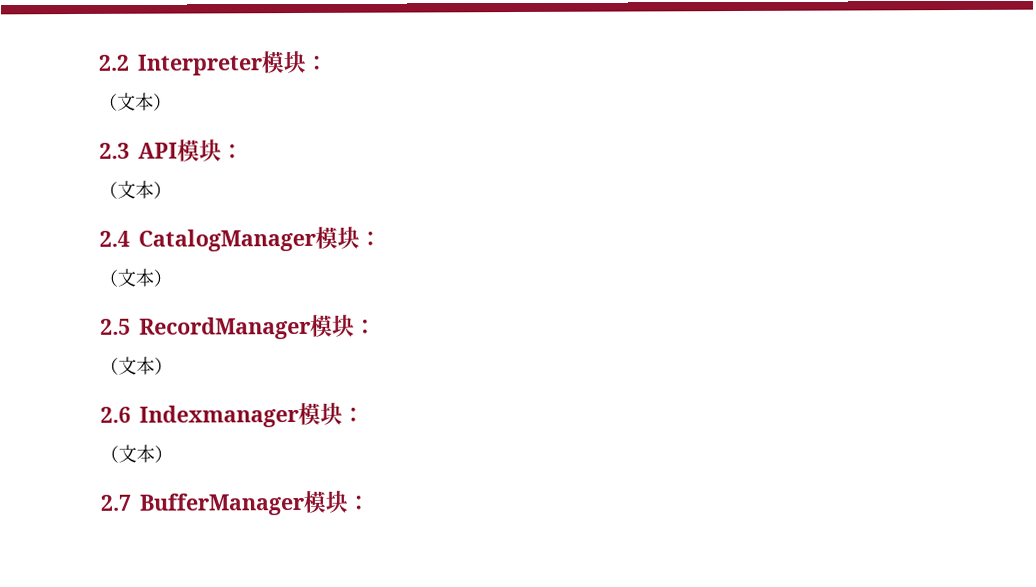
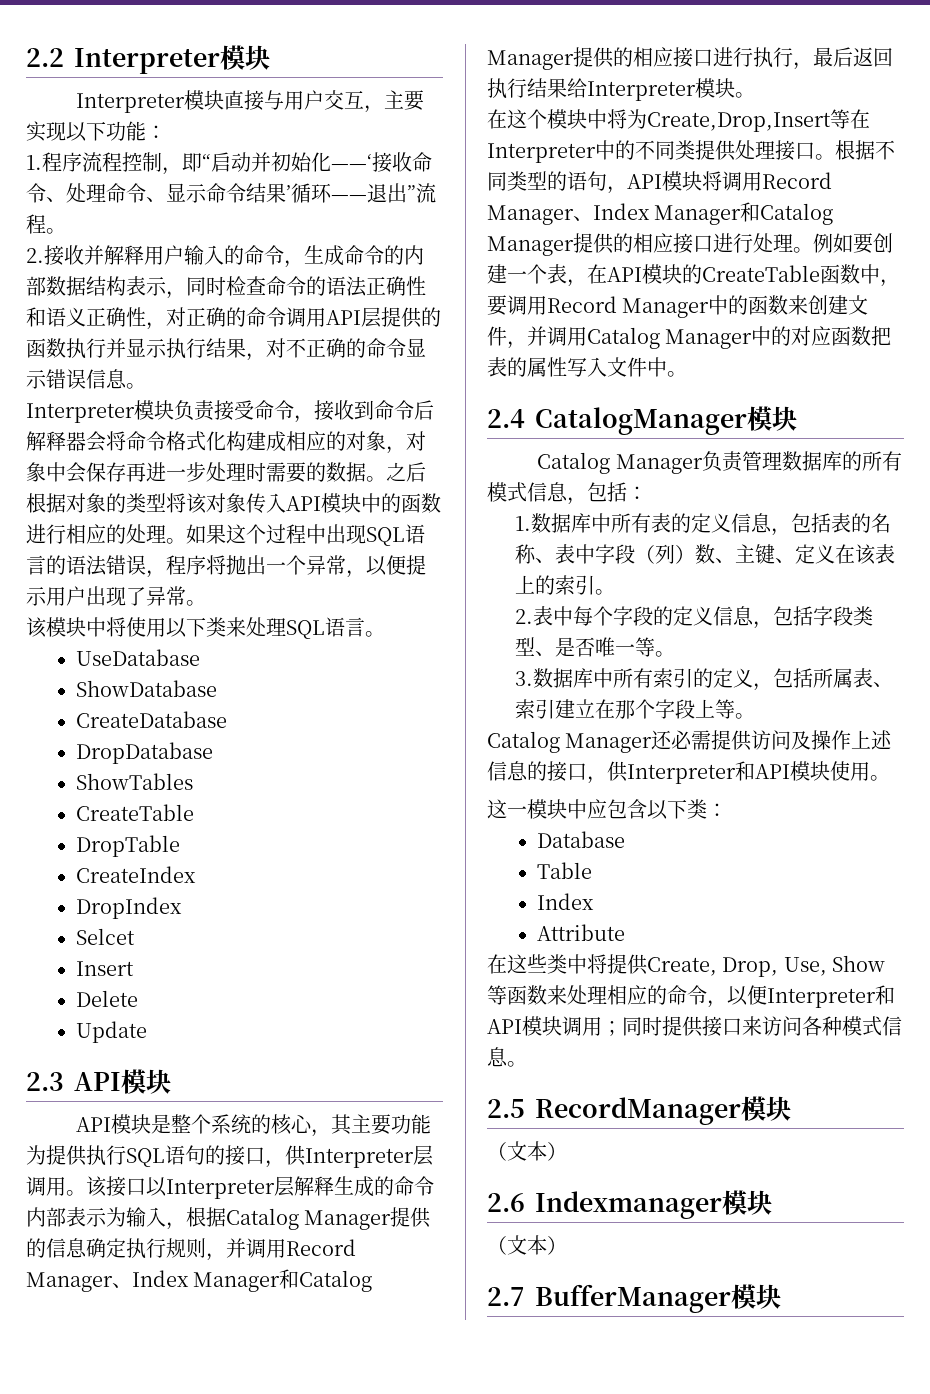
[305,55,328,70] [99,92,172,111] [99,139,244,162] [99,180,172,199] [99,226,382,252] [99,268,172,287] ： // （文本） // 2.3 API模块： // （文本） // 2.4 CatalogManager模块： // （文本） -> [76,90,425,113] [26,121,166,142] [26,152,432,175] [26,183,436,203] [26,214,66,234] [26,245,424,268] [26,276,426,299] [26,307,441,330] [26,338,426,361] [26,369,146,389] [26,400,434,423] [26,431,426,454] [26,462,426,483] [26,493,441,514] [26,524,425,546] [26,555,426,578] [26,586,206,606] [26,617,385,639] [75,649,200,666] [75,680,217,697] [75,711,227,728] [75,742,213,764] [75,773,193,790] [75,804,194,821] [75,835,180,857] [75,866,196,883] [75,897,182,919] [75,928,135,945] [75,961,134,976] [75,990,138,1007] [75,1021,147,1043] [26,1069,171,1094] [76,1114,432,1137] [26,1145,433,1168] [26,1176,434,1199] [26,1207,432,1230] [26,1238,356,1261] [26,1269,373,1292] [487,47,893,70] [487,78,755,101] [487,109,870,132] [487,140,895,163] [487,171,832,194] [487,202,834,225] [487,233,893,256] [487,264,900,287] [487,295,869,318] [487,326,892,349] [487,357,687,377] [487,406,797,435] [537,451,902,474] [487,482,647,505] [514,513,891,536] [514,544,895,565] [514,575,615,595] [514,606,873,629] [514,637,675,657] [514,668,893,691] [514,699,755,719] [487,730,893,753] [487,761,890,784] [487,799,727,820] [536,831,625,848] [536,862,592,879] [536,893,594,910] [536,924,625,941] [487,954,886,977] [487,985,895,1008] [487,1016,902,1037] [487,1047,527,1067] // Interpreter模块直接与用户交互，主要实现以下功能： // 1.程序流程控制，即“启动并初始化——‘接收命令、处理命令、显示命令结果’循环——退出”流程。 // 2.接收并解释用户输入的命令，生成命令的内部数据结构表示，同时检查命令的语法正确性和语义正确性，对正确的命令调用API层提供的函数执行并显示执行结果，对不正确的命令显示错误信息。 // Interpreter模块负责接受命令，接收到命令后解释器会将命令格式化构建成相应的对象，对象中会保存再进一步处理时需要的数据。之后根据对象的类型将该对象传入API模块中的函数进行相应的处理。如果这个过程中出现SQL语言的语法错误，程序将抛出一个异常，以便提示用户出现了异常。 // 该模块中将使用以下类来处理SQL语言。 // UseDatabase // ShowDatabase // CreateDatabase // DropDatabase // ShowTables // CreateTable // DropTable // CreateIndex // DropIndex // Selcet // Insert // Delete // Update // 2.3 API模块 // API模块是整个系统的核心，其主要功能为提供执行SQL语句的接口，供Interpreter层调用。该接口以Interpreter层解释生成的命令内部表示为输入，根据Catalog Manager提供的信息确定执行规则，并调用Record Manager、Index Manager和Catalog Manager提供的相应接口进行执行，最后返回执行结果给Interpreter模块。 // 在这个模块中将为Create,Drop,Insert等在Interpreter中的不同类提供处理接口。根据不同类型的语句，API模块将调用Record Manager、Index Manager和Catalog Manager提供的相应接口进行处理。例如要创建一个表，在API模块的CreateTable函数中，要调用Record Manager中的函数来创建文件，并调用Catalog Manager中的对应函数把表的属性写入文件中。 // 2.4 CatalogManager模块 // Catalog Manager负责管理数据库的所有模式信息，包括： // 1.数据库中所有表的定义信息，包括表的名称、表中字段（列）数、主键、定义在该表上的索引。 // 2.表中每个字段的定义信息，包括字段类型、是否唯一等。 // 3.数据库中所有索引的定义，包括所属表、索引建立在那个字段上等。 // Catalog Manager还必需提供访问及操作上述信息的接口，供Interpreter和API模块使用。 // 这一模块中应包含以下类： // Database // Table // Index // Attribute // 在这些类中将提供Create, Drop, Use, Show等函数来处理相应的命令，以便Interpreter和API模块调用；同时提供接口来访问各种模式信息。
[354,319,377,334] ： -> (791, 1108) none
[342,407,365,422] ： -> (772, 1202) none
[347,495,370,510] ： -> (781, 1296) none

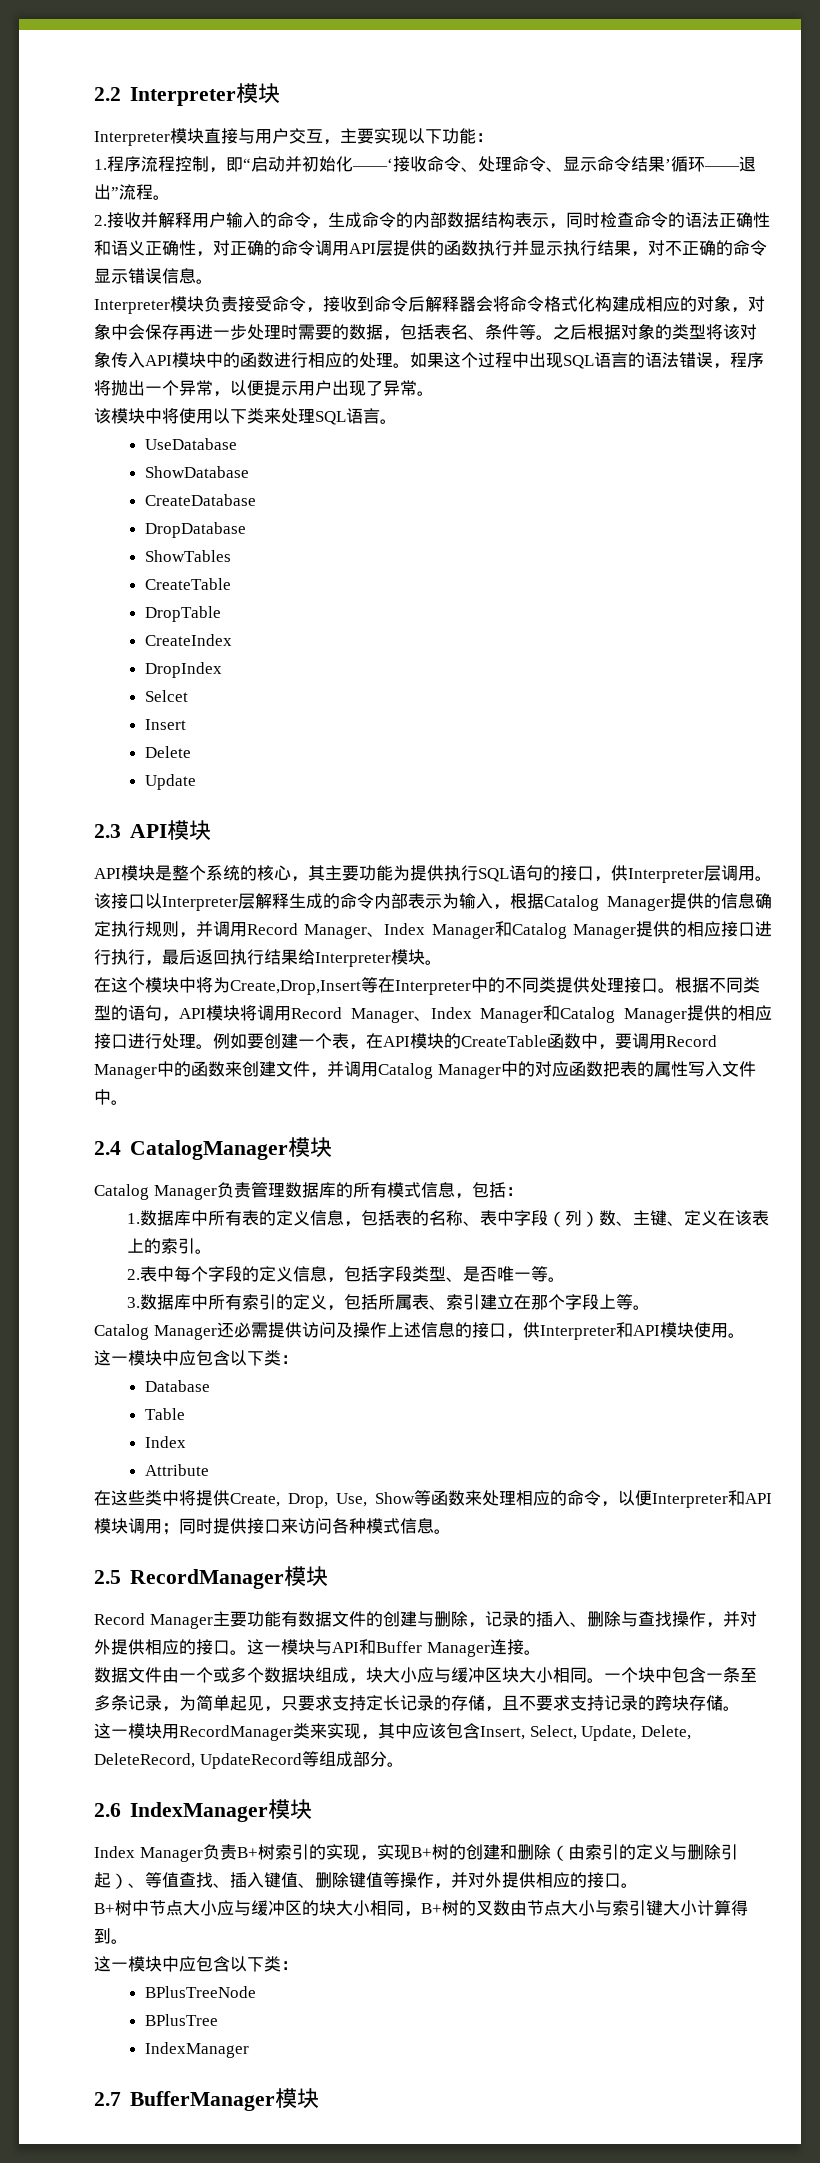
(366, 472) none -> [383,324,536,341] ，包括表名、条件等
[487,1141,567,1161] （文本） -> [94,1611,757,1629] [94,1639,541,1657] [94,1667,757,1684] [94,1695,740,1712] [94,1723,691,1741] [94,1751,404,1769] Record Manager主要功能有数据文件的创建与删除，记录的插入、删除与查找操作，并对外提供相应的接口。这一模块与API和Buffer Manager连接。 // 数据文件由一个或多个数据块组成，块大小应与缓冲区块大小相同。一个块中包含一条至多条记录，为简单起见，只要求支持定长记录的存储，且不要求支持记录的跨块存储。 // 这一模块用RecordManager类来实现，其中应该包含Insert, Select, Update, Delete, DeleteRecord, UpdateRecord等组成部分。
[535,1190,772,1219] [487,1235,567,1255] Indexmanager模块 // （文本） -> [129,1799,312,1822] [94,1844,738,1862] [94,1872,638,1889] [94,1900,748,1917] [94,1928,128,1944] [94,1956,298,1972] [145,1986,257,1998] [145,2014,219,2026] [145,2042,250,2058] IndexManager模块 // Index Manager负责B+树索引的实现，实现B+树的创建和删除（由索引的定义与删除引起）、等值查找、插入键值、删除键值等操作，并对外提供相应的接口。 // B+树中节点大小应与缓冲区的块大小相同，B+树的叉数由节点大小与索引键大小计算得到。 // 这一模块中应包含以下类： // BPlusTreeNode // BPlusTree // IndexManager

